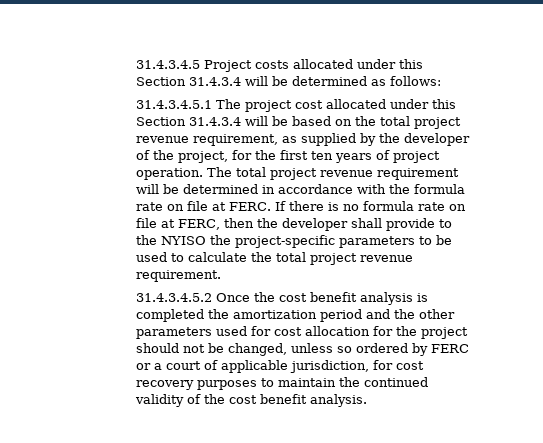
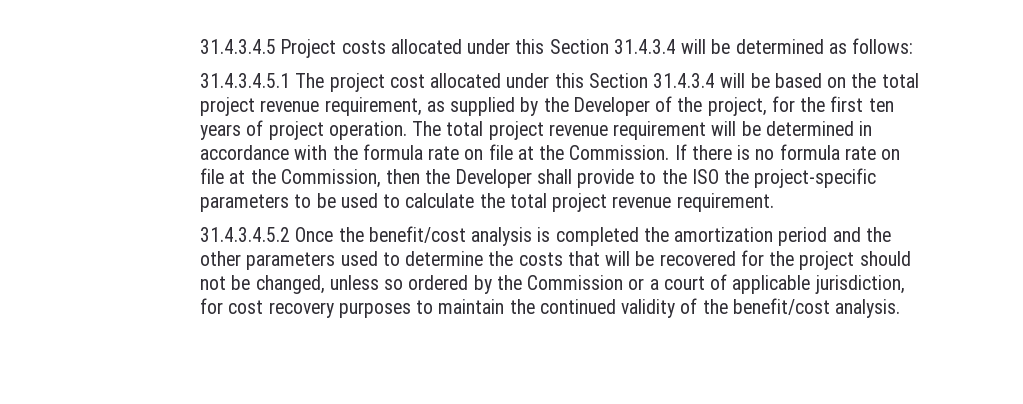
[404,133,471,146] developer -> [573,97,650,116] Developer
[229,202,272,211] FERC. -> [539,145,670,160] the Commission.
[178,219,221,230] FERC, -> [250,169,381,188] the Commission,
[282,218,349,231] developer -> [455,169,532,188] Developer
[161,236,207,245] NYISO -> [691,169,719,184] ISO
[279,292,358,302] cost benefit -> [368,226,466,243] benefit/cost
[251,326,371,336] for cost allocation -> [382,251,736,266] to determine the costs that will be recovered
[431,344,470,353] FERC -> [496,275,624,290] the Commission
[229,394,308,404] cost benefit -> [732,298,830,315] benefit/cost

